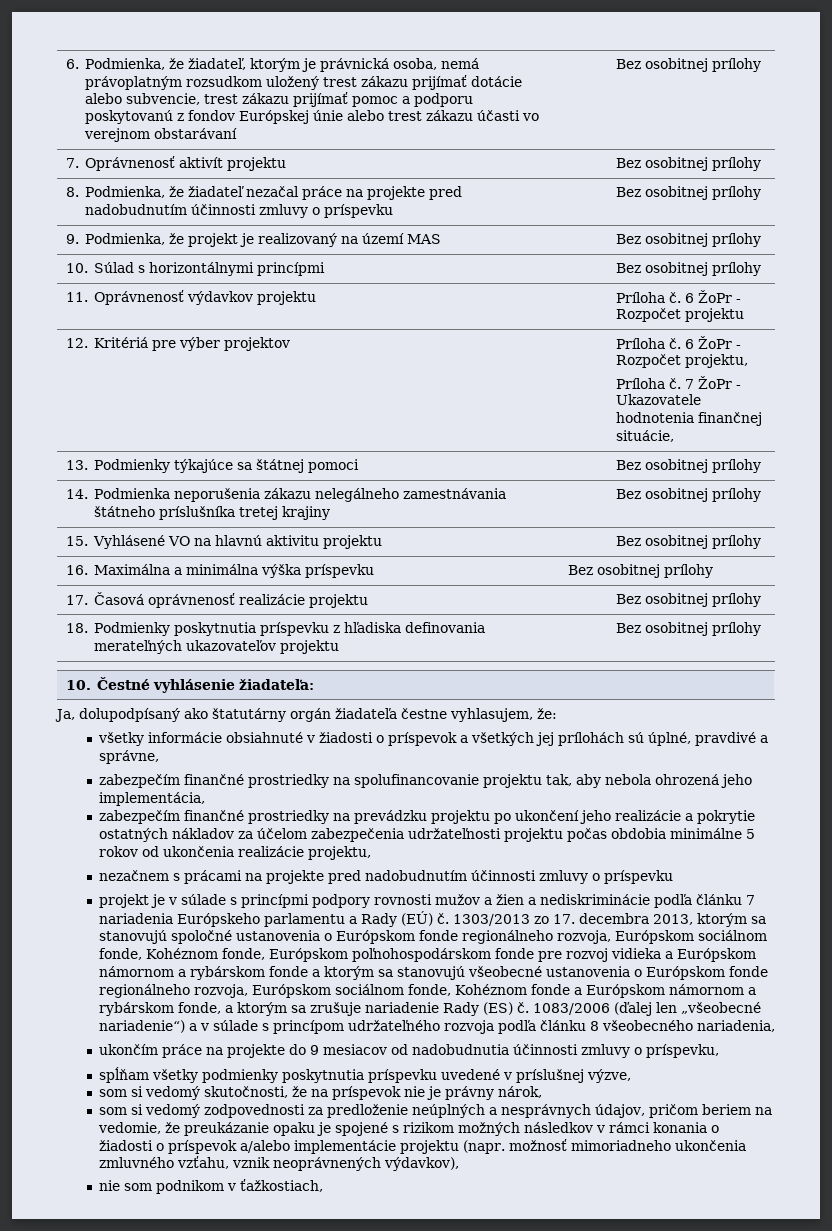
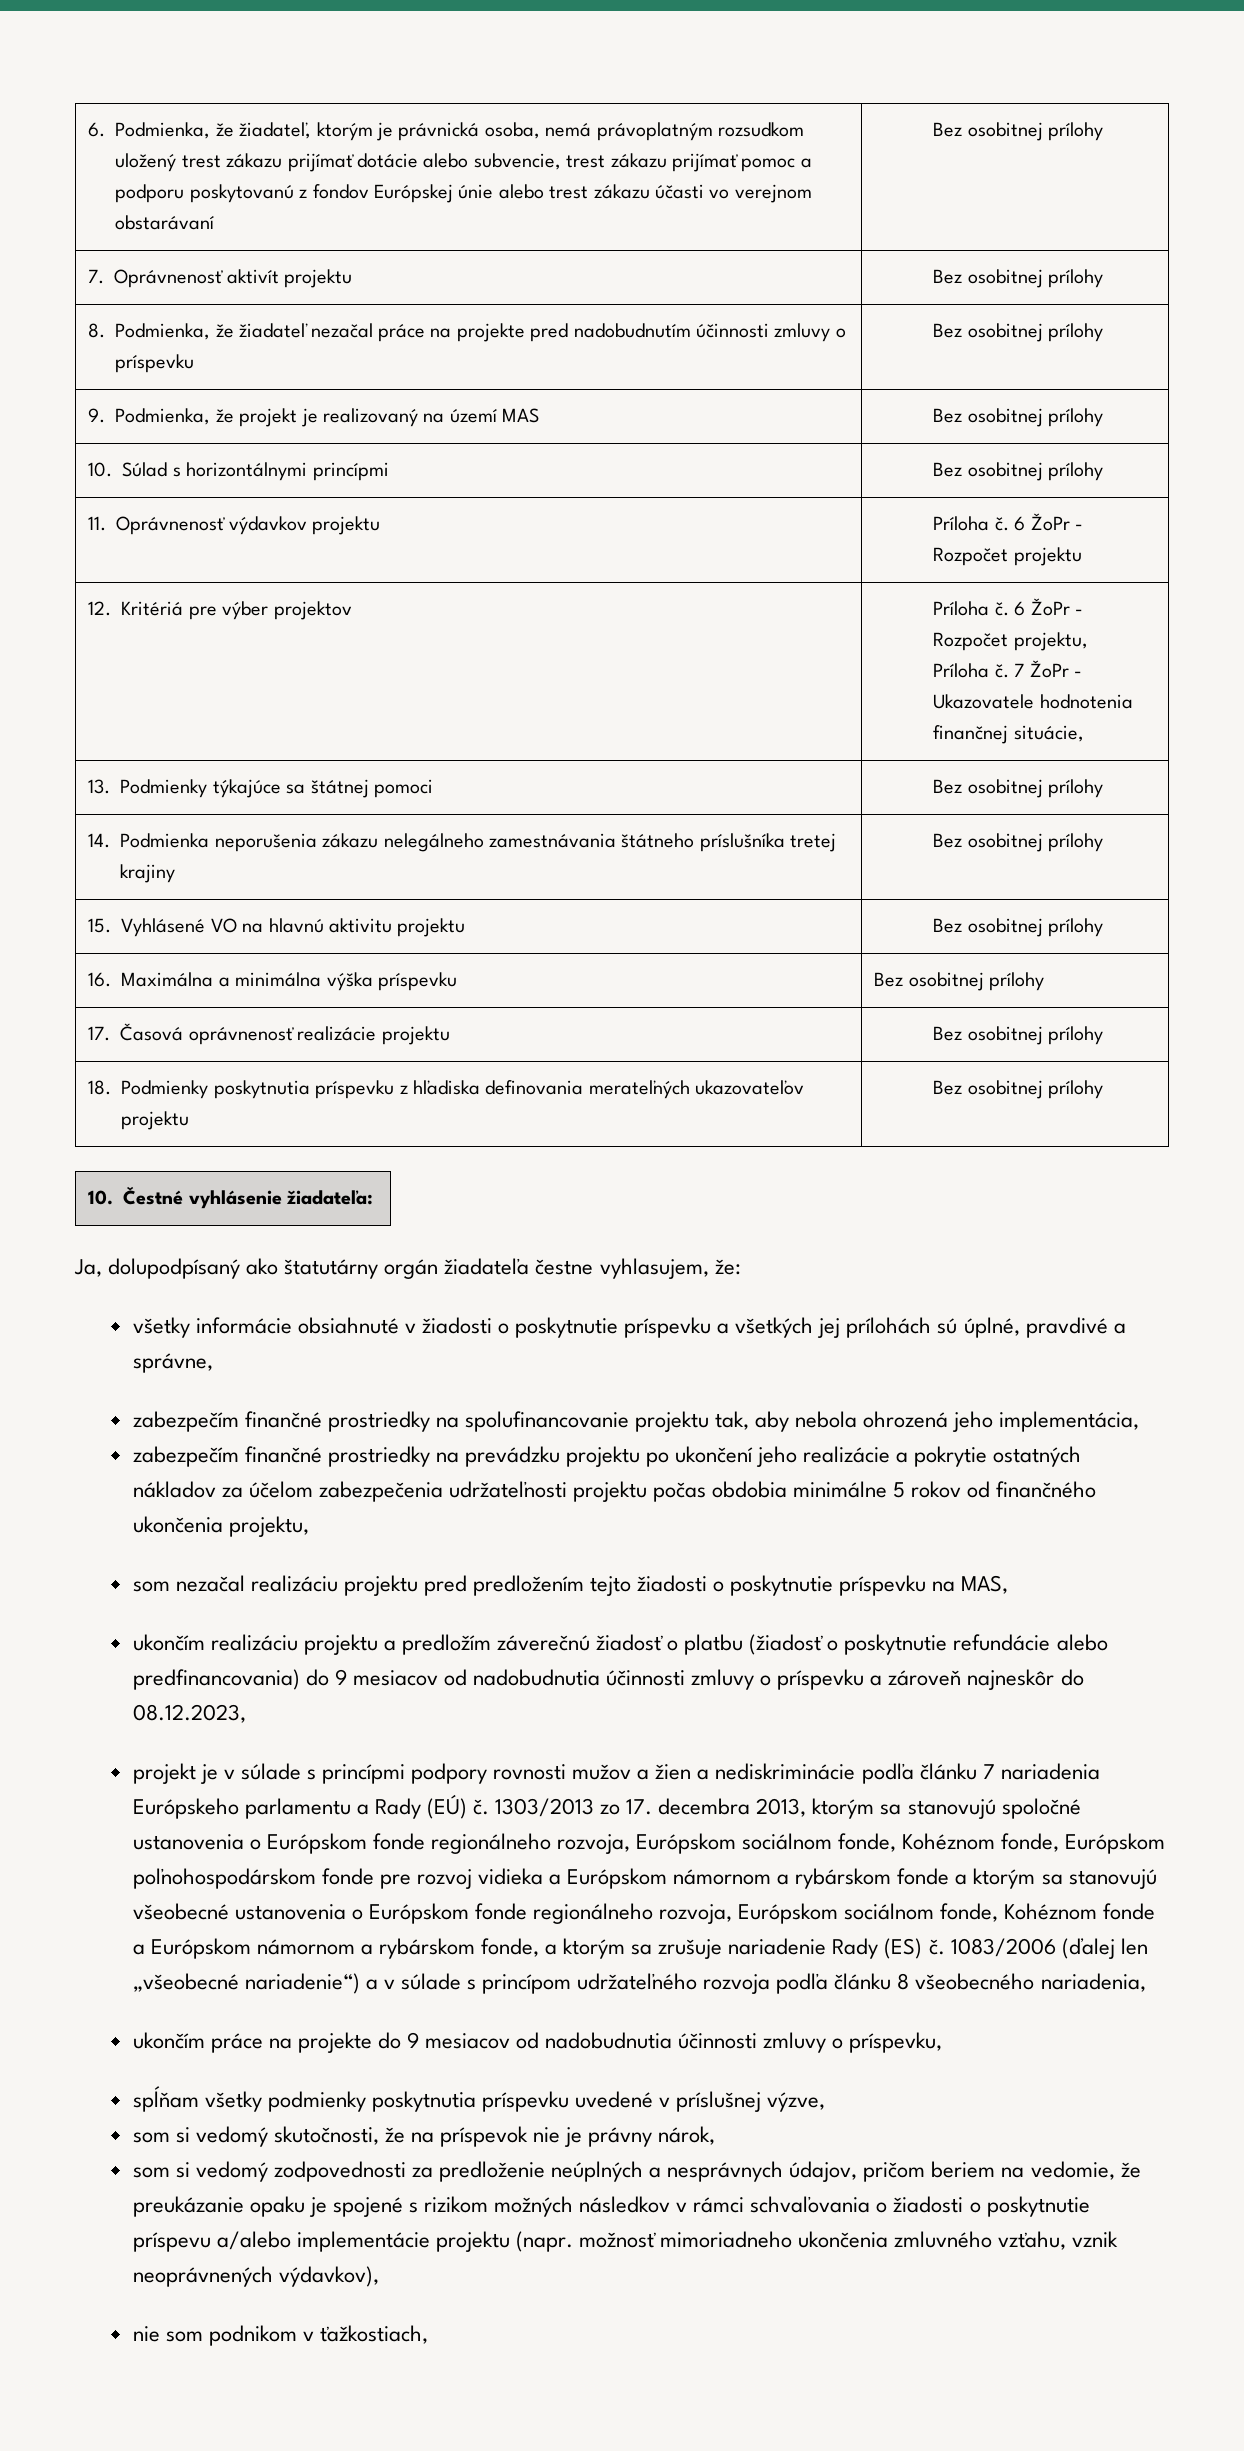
[387,732,457,746] príspevok -> [515,1317,712,1338] poskytnutie príspevku
[162,846,371,860] [98,870,673,884] ukončenia realizácie projektu, // nezačnem s prácami na projekte pred nadobudnutím účinnosti zmluvy o príspevku -> [996,1481,1097,1498] [132,1516,309,1537] [132,1575,1009,1596] [132,1634,1108,1655] [132,1669,1084,1690] [132,1704,246,1723] finančného ukončenia projektu, // som nezačal realizáciu projektu pred predložením tejto žiadosti o poskytnutie príspevku na MAS, // ukončím realizáciu projektu a predložím záverečnú žiadosť o platbu (žiadosť o poskytnutie refundácie alebo predfinancovania) do 9 mesiacov od nadobudnutia účinnosti zmluvy o príspevku a zároveň najneskôr do 08.12.2023,
[652,1122,707,1133] konania -> [750,2196,871,2213] schvaľovania
[167,1140,237,1154] príspevok -> [986,2196,1090,2217] [132,2232,211,2252] poskytnutie príspevu

